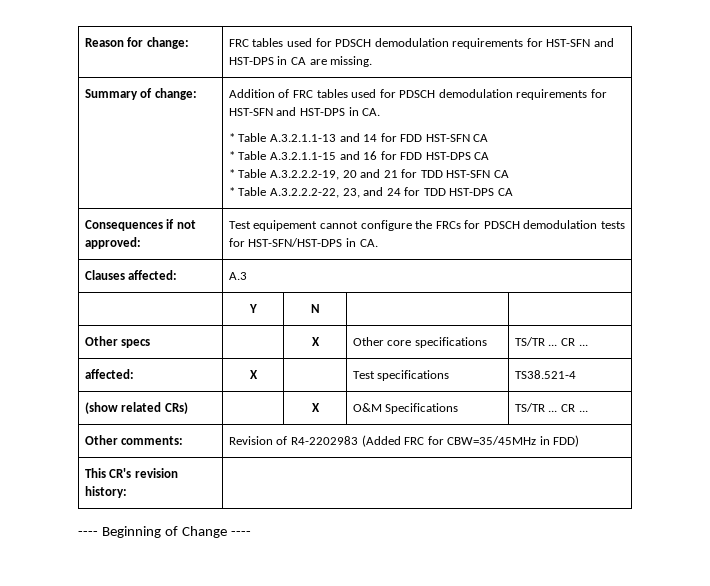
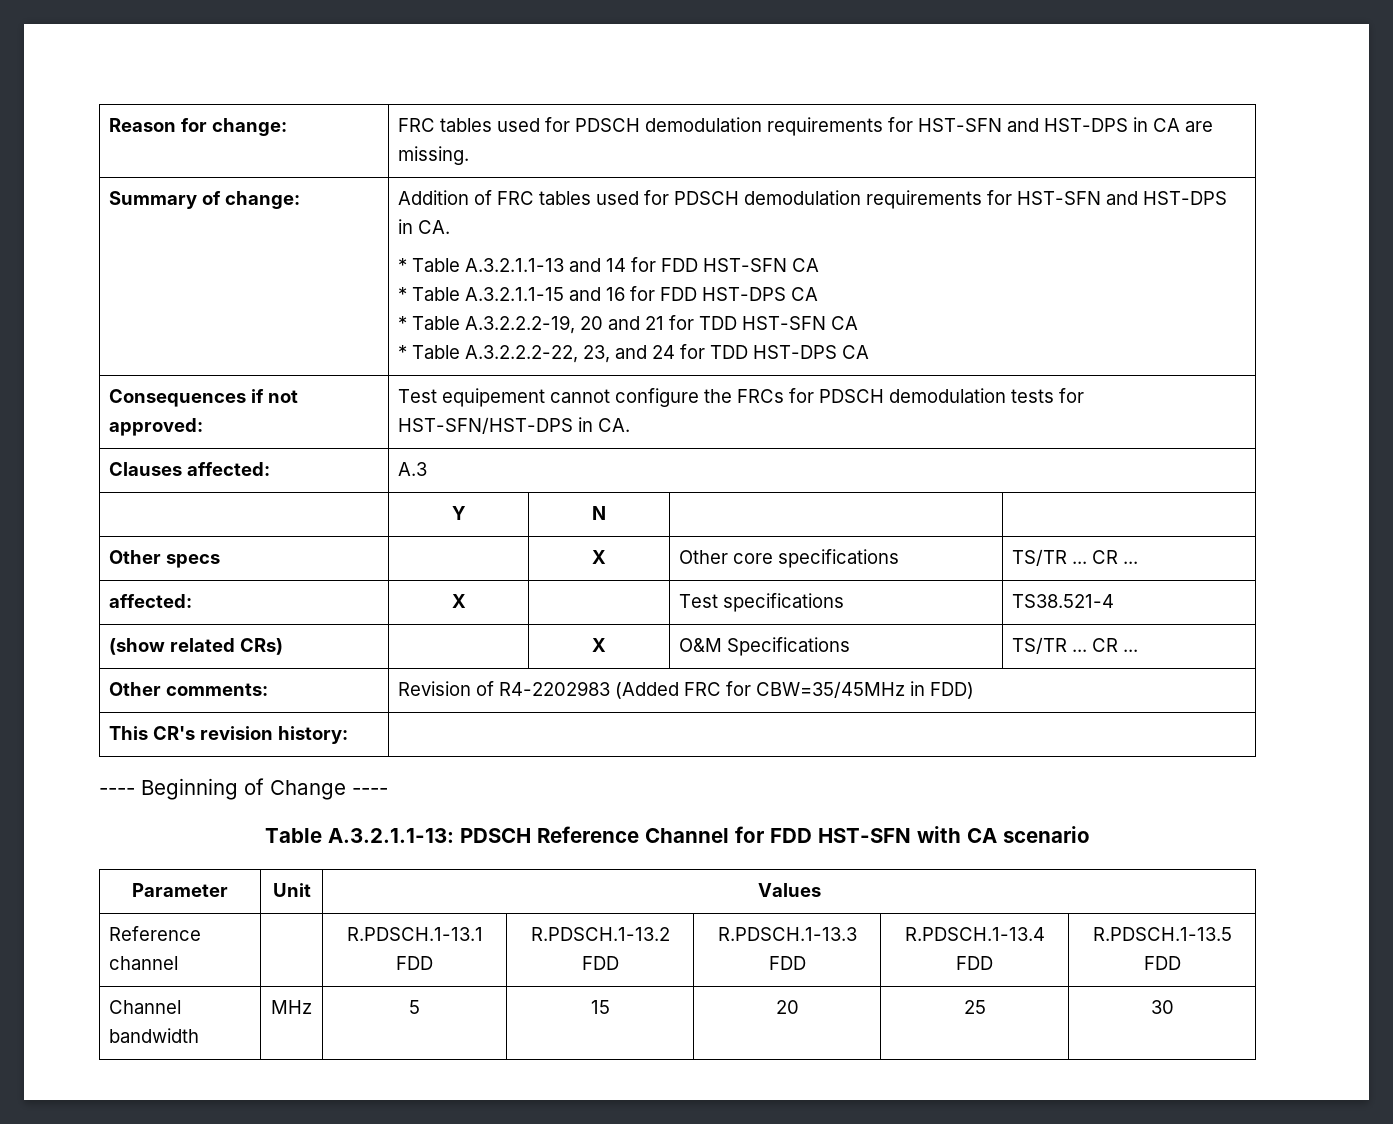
(251, 533) none -> [265,826,1090,843] [132,883,228,897] [272,883,311,897] [757,883,821,897] [109,926,202,941] [109,956,179,970] [346,927,483,941] [396,956,433,970] [530,927,670,941] [581,956,619,970] [717,927,857,941] [768,956,806,970] [904,927,1045,941] [956,956,993,970] [1092,927,1232,941] [1143,956,1181,970] [109,1000,182,1014] [109,1028,200,1043] [271,1000,312,1014] [409,1000,420,1014] [590,1000,610,1014] [775,1000,799,1014] [963,1000,986,1014] [1150,1000,1174,1014] // Table A.3.2.1.1-13: PDSCH Reference Channel for FDD HST-SFN with CA scenario // Parameter | Unit | Values // Reference channel | | R.PDSCH.1-13.1 FDD | R.PDSCH.1-13.2 FDD | R.PDSCH.1-13.3 FDD | R.PDSCH.1-13.4 FDD | R.PDSCH.1-13.5 FDD // Channel bandwidth | MHz | 5 | 15 | 20 | 25 | 30

